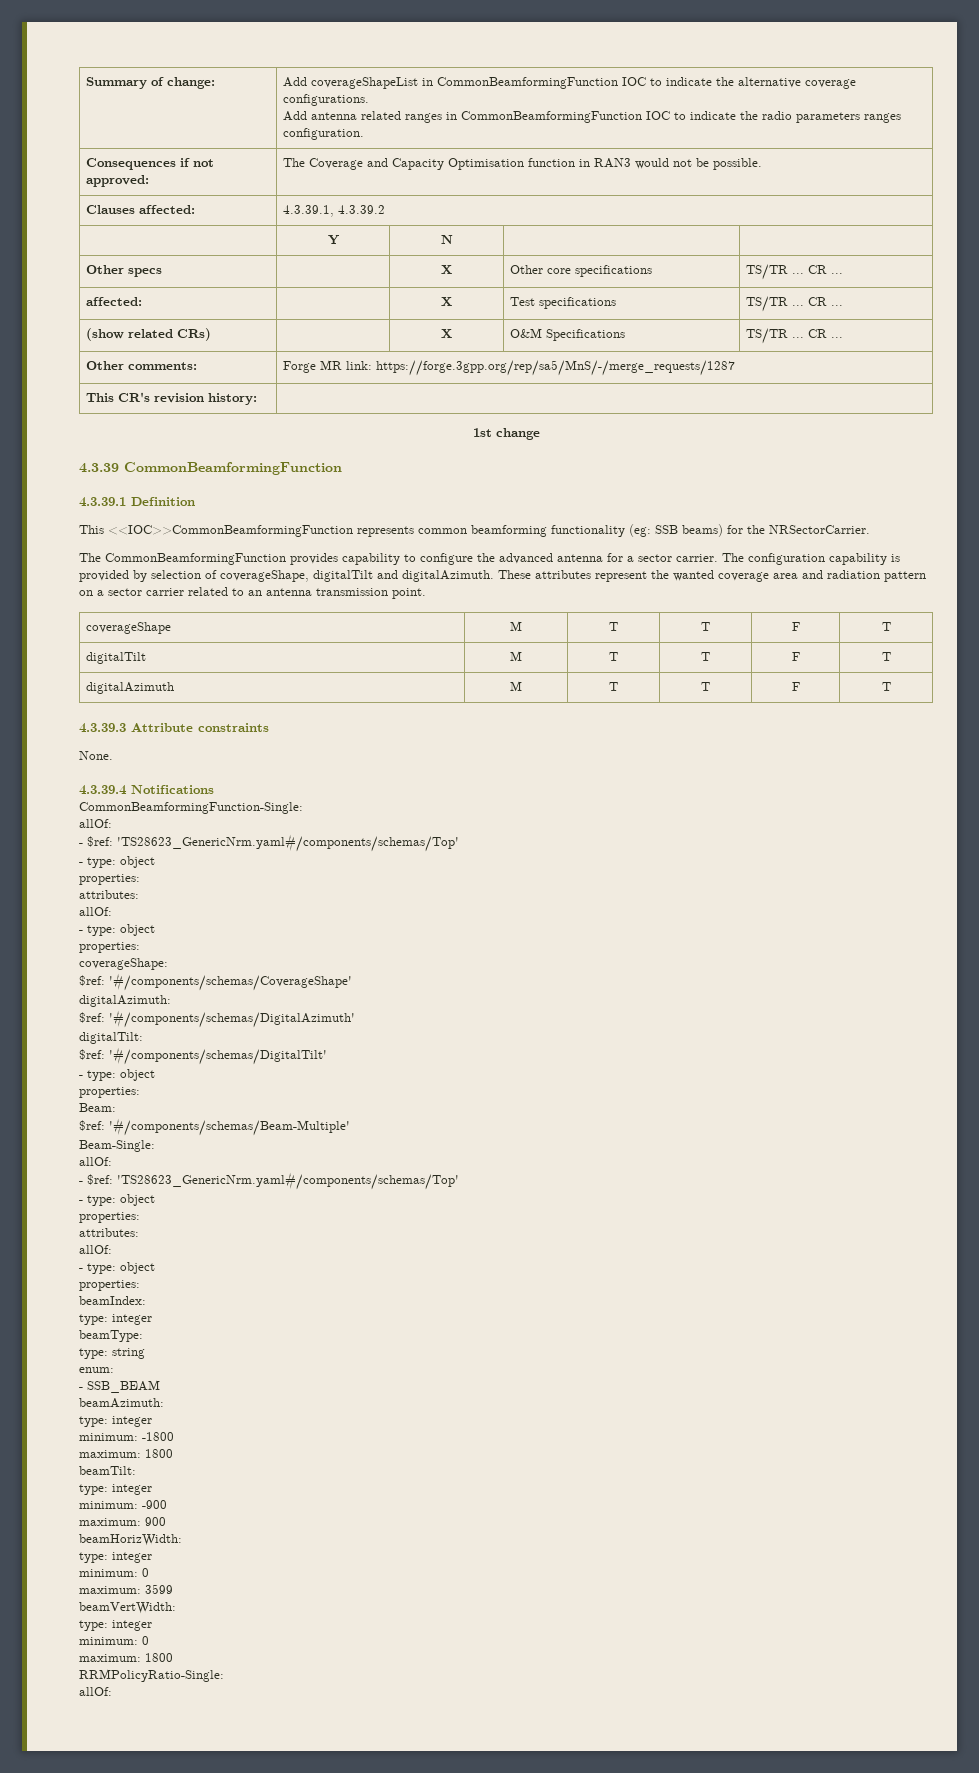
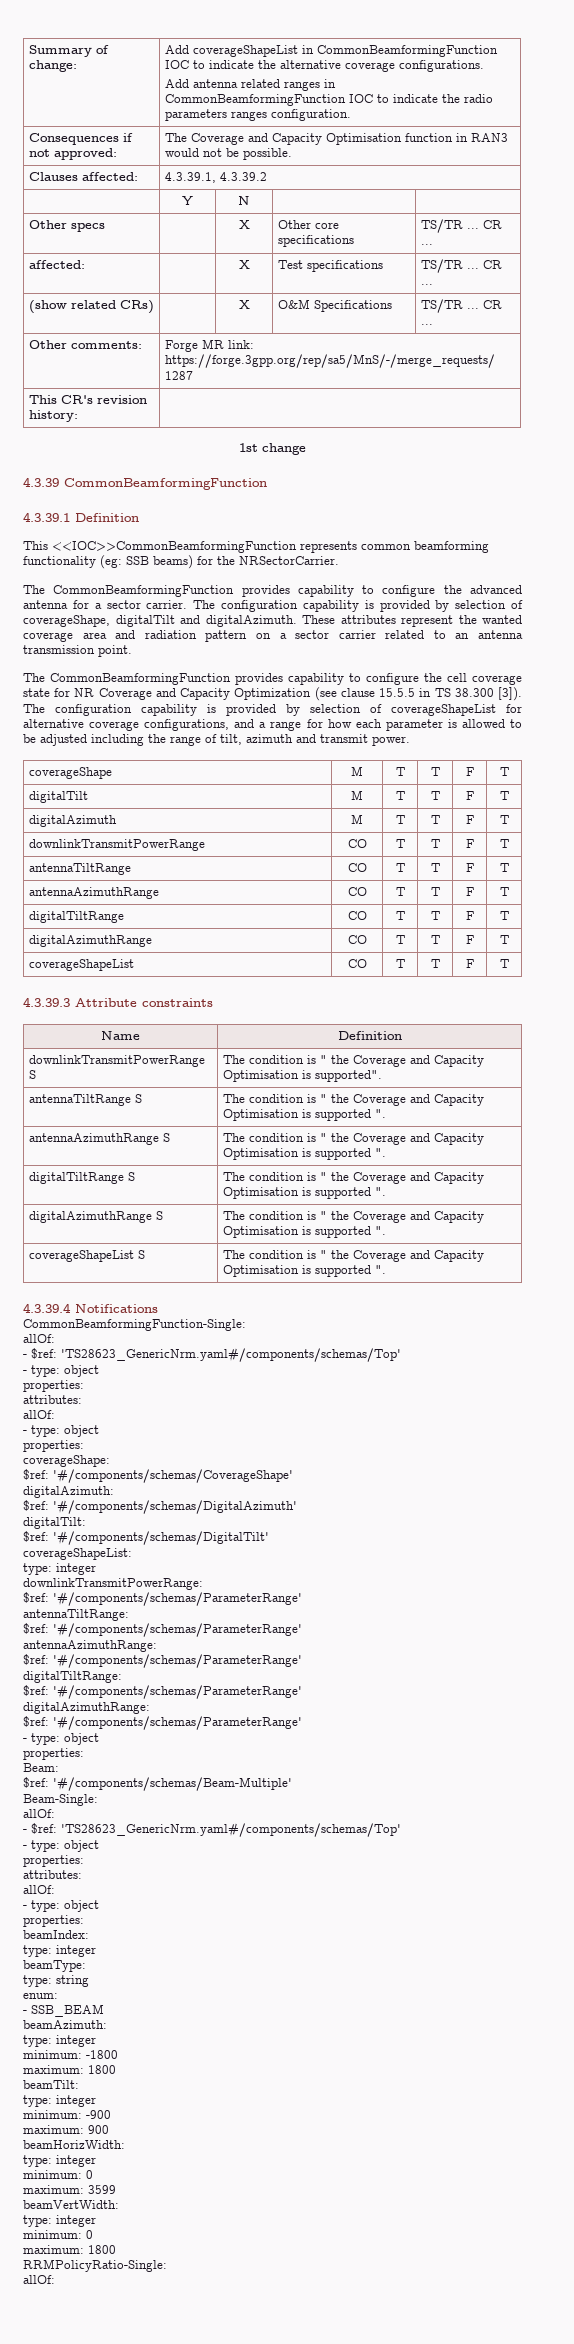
(426, 593) none -> [23,673,522,685] [23,687,522,701] [23,704,522,716] [23,719,522,731] [23,734,410,746] // The CommonBeamformingFunction provides capability to configure the cell coverage state for NR Coverage and Capacity Optimization (see clause 15.5.5 in TS 38.300 [3]). The configuration capability is provided by selection of coverageShapeList for alternative coverage configurations, and a range for how each parameter is allowed to be adjusted including the range of tilt, azimuth and transmit power.
[79,723,269,733] [79,751,113,760] // 4.3.39.3 Attribute constraints // None. -> [28,839,205,851] [347,839,367,848] [395,839,405,848] [430,839,440,848] [465,839,474,848] [499,839,509,848] [28,863,131,875] [347,863,367,872] [395,863,405,872] [430,863,440,872] [465,863,474,872] [499,863,509,872] [28,887,159,899] [347,887,367,896] [395,887,405,896] [430,887,440,896] [465,887,474,896] [499,887,509,896] [28,911,124,923] [347,911,367,920] [395,911,405,920] [430,911,440,920] [465,911,474,920] [499,911,509,920] [28,935,152,947] [347,935,367,944] [395,935,405,944] [430,935,440,944] [465,935,474,944] [499,935,509,944] [28,959,134,971] [347,959,367,968] [395,959,405,968] [430,959,440,968] [465,959,474,968] [499,959,509,968] [23,997,213,1007] [101,1031,140,1040] [337,1031,402,1040] [28,1055,205,1067] [28,1070,36,1079] [222,1055,484,1067] [222,1070,382,1082] [28,1094,142,1106] [222,1094,484,1106] [222,1109,386,1121] [28,1133,170,1145] [222,1133,484,1145] [222,1148,386,1160] [28,1172,135,1184] [222,1172,484,1184] [222,1187,386,1199] [28,1211,163,1223] [222,1211,484,1223] [222,1226,386,1238] [28,1250,145,1262] [222,1250,484,1262] [222,1265,386,1277] // downlinkTransmitPowerRange | CO | T | T | F | T // antennaTiltRange | CO | T | T | F | T // antennaAzimuthRange | CO | T | T | F | T // digitalTiltRange | CO | T | T | F | T // digitalAzimuthRange | CO | T | T | F | T // coverageShapeList | CO | T | T | F | T // 4.3.39.3 Attribute constraints // Name | Definition // downlinkTransmitPowerRange S | The condition is " the Coverage and Capacity Optimisation is supported". // antennaTiltRange S | The condition is " the Coverage and Capacity Optimisation is supported ". // antennaAzimuthRange S | The condition is " the Coverage and Capacity Optimisation is supported ". // digitalTiltRange S | The condition is " the Coverage and Capacity Optimisation is supported ". // digitalAzimuthRange S | The condition is " the Coverage and Capacity Optimisation is supported ". // coverageShapeList S | The condition is " the Coverage and Capacity Optimisation is supported ".
(327, 1056) none -> [23,1548,132,1560] [23,1563,96,1575] [23,1578,203,1590] [23,1592,302,1606] [23,1609,129,1621] [23,1623,302,1637] [23,1640,157,1652] [23,1654,302,1668] [23,1671,122,1683] [23,1685,302,1699] [23,1702,150,1714] [23,1716,302,1730] // coverageShapeList: // type: integer // downlinkTransmitPowerRange: // $ref: '#/components/schemas/ParameterRange' // antennaTiltRange: // $ref: '#/components/schemas/ParameterRange' // antennaAzimuthRange: // $ref: '#/components/schemas/ParameterRange' // digitalTiltRange: // $ref: '#/components/schemas/ParameterRange' // digitalAzimuthRange: // $ref: '#/components/schemas/ParameterRange'

